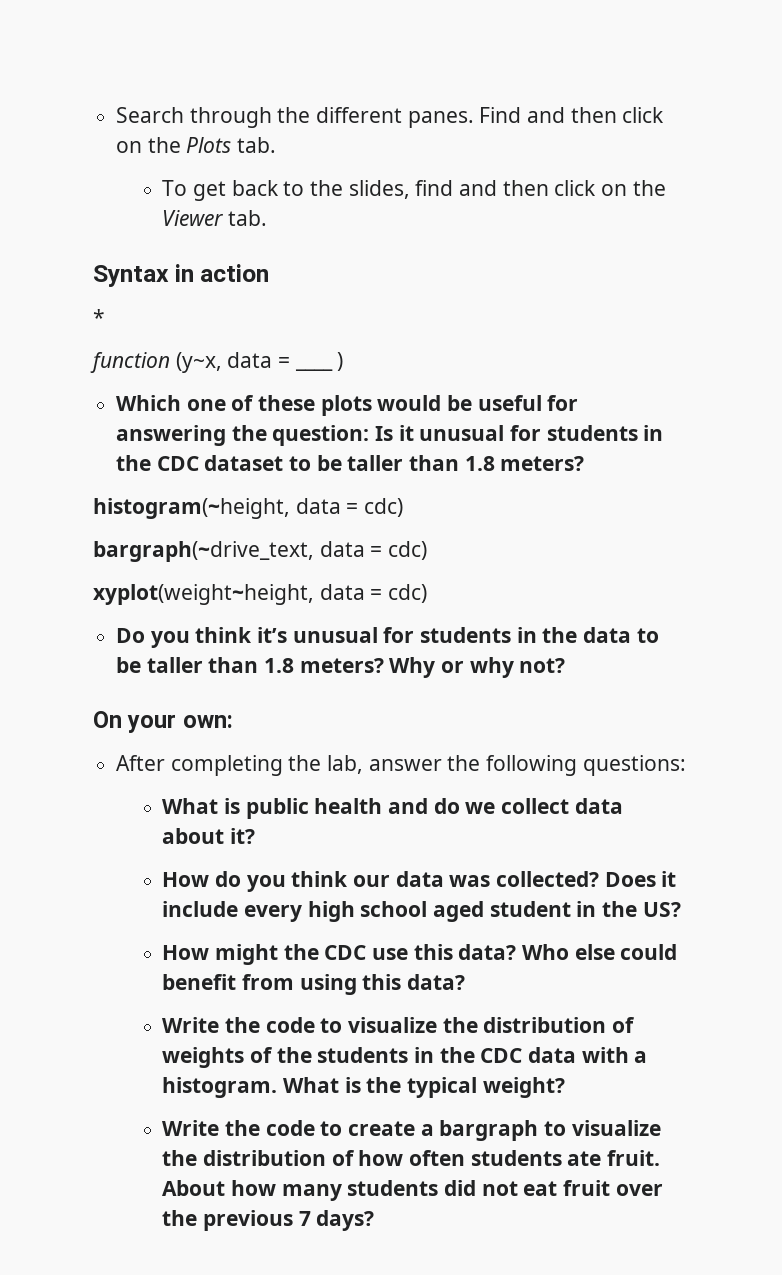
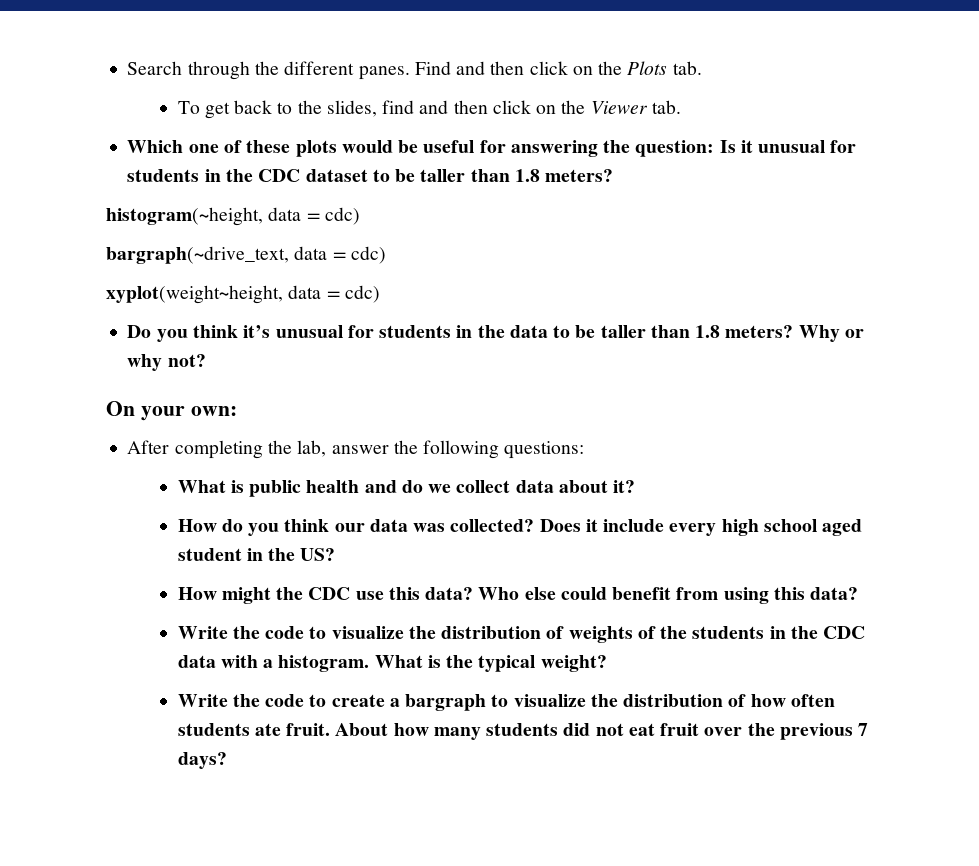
[93,264,270,287] [93,309,105,325] [90,352,291,373] [294,352,344,371] // Syntax in action // * // function (y~x, data = ____ ) -> (681, 107) none

